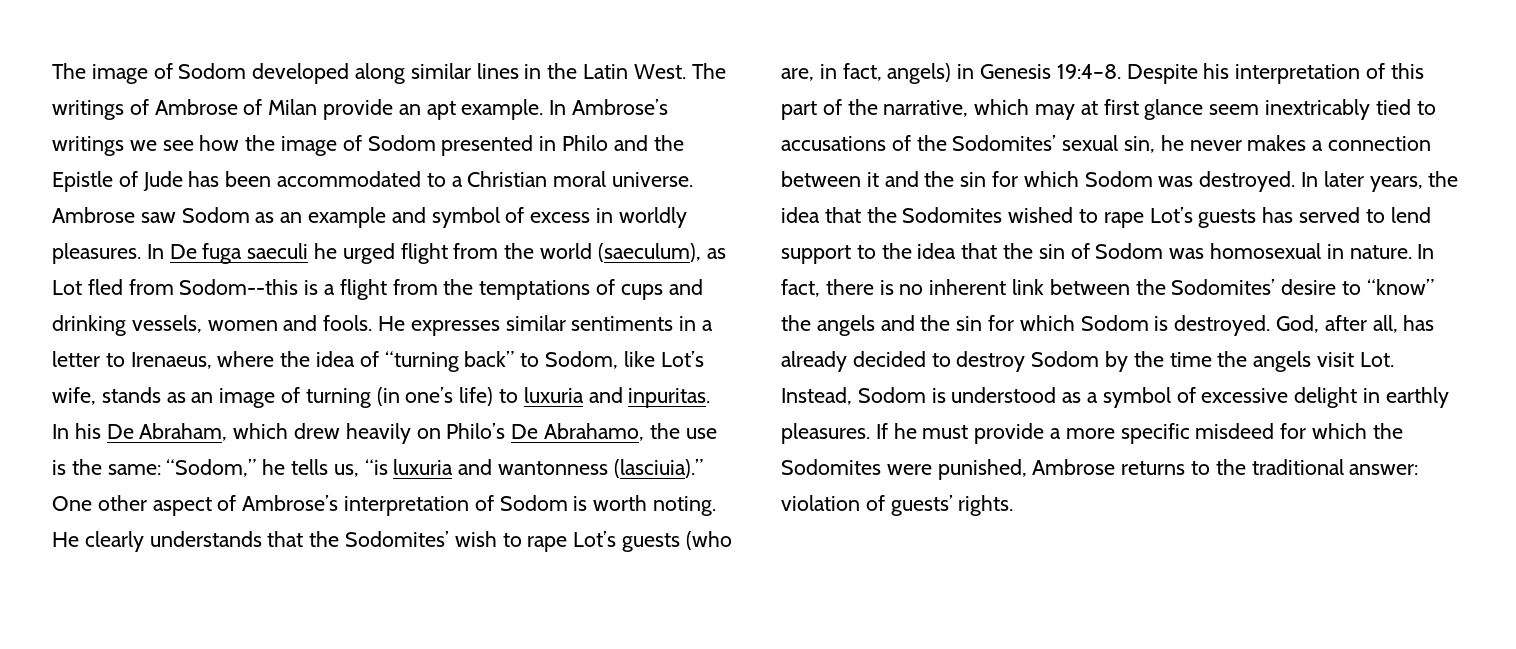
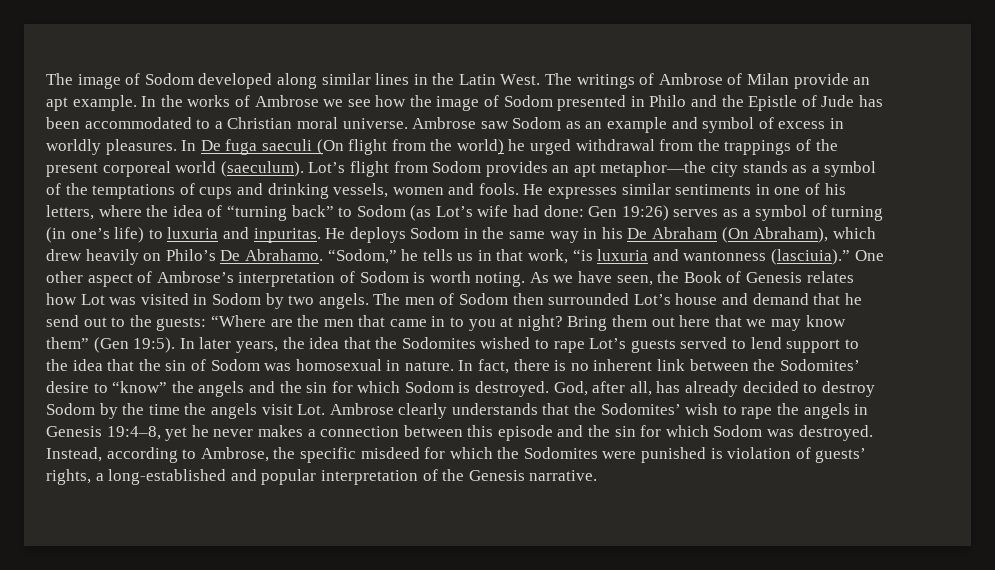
[572,99,669,115] [52,136,124,156] Ambrose’s writings -> [160,95,319,107] the works of Ambrose
[314,243,726,264] [52,279,438,300] he urged flight from the world (saeculum), as Lot fled from Sodom--this is a flight from -> [316,139,838,155] [46,161,877,177] [46,183,61,195] (On flight from the world) he urged withdrawal from the trappings of the present corporeal world (saeculum). Lot’s flight from Sodom provides an apt metaphor—the city stands as a symbol of
[702,320,714,331] [52,351,212,369] a letter to Irenaeus, -> [774,183,846,195] [46,205,94,220] one of his letters,
[545,351,704,369] [52,387,276,408] Sodom, like Lot’s wife, stands as an image -> [356,205,808,221] Sodom (as Lot’s wife had done: Gen 19:26) serves as a symbol
[52,423,228,441] In his De Abraham, -> [325,227,829,243] He deploys Sodom in the same way in his De Abraham (On Abraham),
[544,423,717,441] [52,459,359,477] Abrahamo, the use is the same: “Sodom,” he tells us, -> [244,249,569,264] Abrahamo. “Sodom,” he tells us in that work,
[52,531,732,552] [781,63,1424,84] [781,99,1436,120] [781,135,1432,153] [781,171,1296,192] He clearly understands that the Sodomites’ wish to rape Lot’s guests (who are, in fact, angels) in Genesis 19:4–8. Despite his interpretation of this part of the narrative, which may at first glance seem inextricably tied to accusations of the Sodomites’ sexual sin, he never makes a connection between it and the sin for which Sodom was destroyed. -> [529,271,854,286] [46,293,862,309] [46,315,846,331] [46,337,176,353] As we have seen, the Book of Genesis relates how Lot was visited in Sodom by two angels. The men of Sodom then surrounded Lot’s house and demand that he send out to the guests: “Where are the men that came in to you at night? Bring them out here that we may know them” (Gen 19:5).
[1262,207,1294,223] has -> (676, 346) none
[781,387,1449,408] [781,423,1115,444] Instead, Sodom is understood as a symbol of excessive delight in earthly pleasures. If he must provide a more -> [329,403,869,419] [46,425,873,441] [46,447,296,463] Ambrose clearly understands that the Sodomites’ wish to rape the angels in Genesis 19:4–8, yet he never makes a connection between this episode and the sin for which Sodom was destroyed. Instead, according to Ambrose, the
[937,459,1419,480] [781,495,1014,516] punished, Ambrose returns to the traditional answer: violation of guests’ rights. -> [641,447,867,463] [46,469,598,485] punished is violation of guests’ rights, a long-established and popular interpretation of the Genesis narrative.

